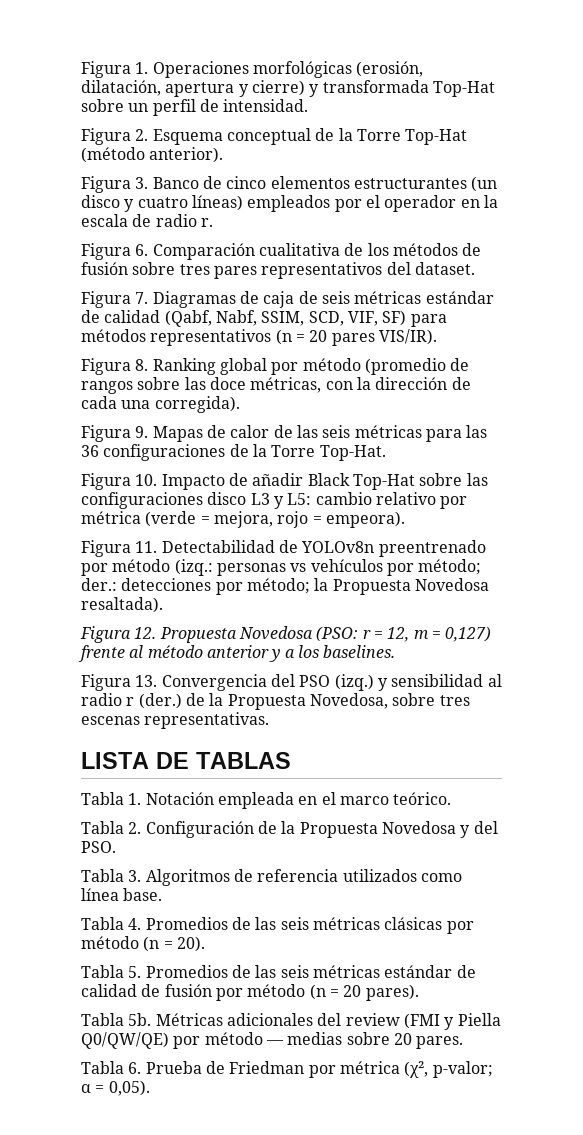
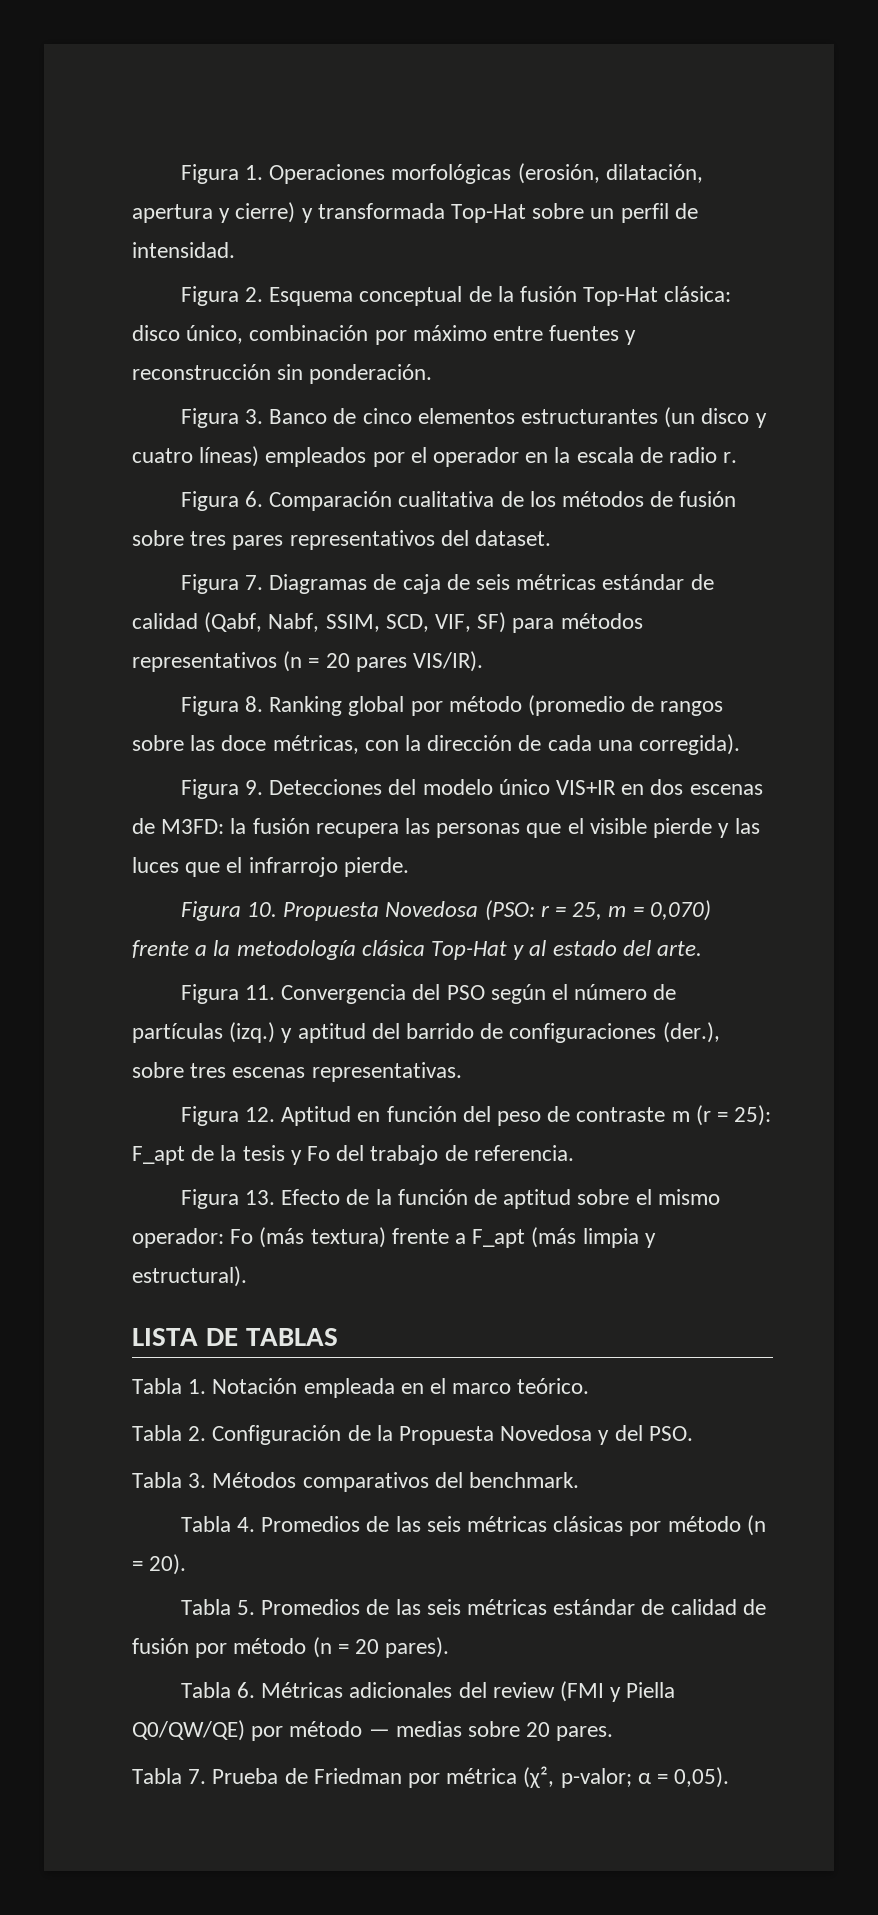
[356,129,468,145] [81,147,224,163] Torre Top-Hat (método anterior). -> [520,286,732,306] [132,325,637,345] [132,364,433,384] fusión Top-Hat clásica: disco único, combinación por máximo entre fuentes y reconstrucción sin ponderación.
[152,425,488,442] [81,444,386,461] [81,473,488,490] [81,492,468,509] [81,511,405,528] [81,540,486,557] [81,559,482,576] [81,578,489,595] [81,597,163,613] [80,626,157,643] Mapas de calor de las seis métricas para las 36 configuraciones de la Torre Top-Hat. // Figura 10. Impacto de añadir Black Top-Hat sobre las configuraciones disco L3 y L5: cambio relativo por métrica (verde = mejora, rojo = empeora). // Figura 11. Detectabilidad de YOLOv8n preentrenado por método (izq.: personas vs vehículos por método; der.: detecciones por método; la Propuesta Novedosa resaltada). // Figura 12. -> [269,779,763,795] [132,818,760,838] [132,857,409,877] [180,901,277,921] Detecciones del modelo único VIS+IR en dos escenas de M3FD: la fusión recupera las personas que el visible pierde y las luces que el infrarrojo pierde. // Figura 10.
[387,627,410,642] 12, -> [572,902,603,920] 25,
[445,626,492,642] [78,645,396,662] [81,674,158,691] 0,127) frente al método anterior y a los baselines. // Figura 13. -> [649,900,711,921] [132,940,703,960] [180,984,275,1004] 0,070) frente a la metodología clásica Top-Hat y al estado del arte. // Figura 11.
[334,674,502,691] [81,693,470,710] [81,712,270,729] (izq.) y sensibilidad al radio r (der.) de la Propuesta Novedosa, sobre tres escenas representativas. -> [490,984,677,1004] [132,1022,720,1043] [132,1062,462,1082] [180,1105,772,1126] [132,1145,574,1165] [180,1189,720,1209] [132,1227,656,1248] [132,1266,247,1287] según el número de partículas (izq.) y aptitud del barrido de configuraciones (der.), sobre tres escenas representativas. // Figura 12. Aptitud en función del peso de contraste m (r = 25): F_apt de la tesis y Fo del trabajo de referencia. // Figura 13. Efecto de la función de aptitud sobre el mismo operador: Fo (más textura) frente a F_apt (más limpia y estructural).
[145,869,462,886] [81,888,163,901] Algoritmos de referencia utilizados como línea base. -> [212,1472,580,1492] Métodos comparativos del benchmark.
[128,1013,152,1026] 5b. -> [236,1682,255,1698] 6.
[128,1062,142,1074] 6. -> [188,1769,207,1784] 7.

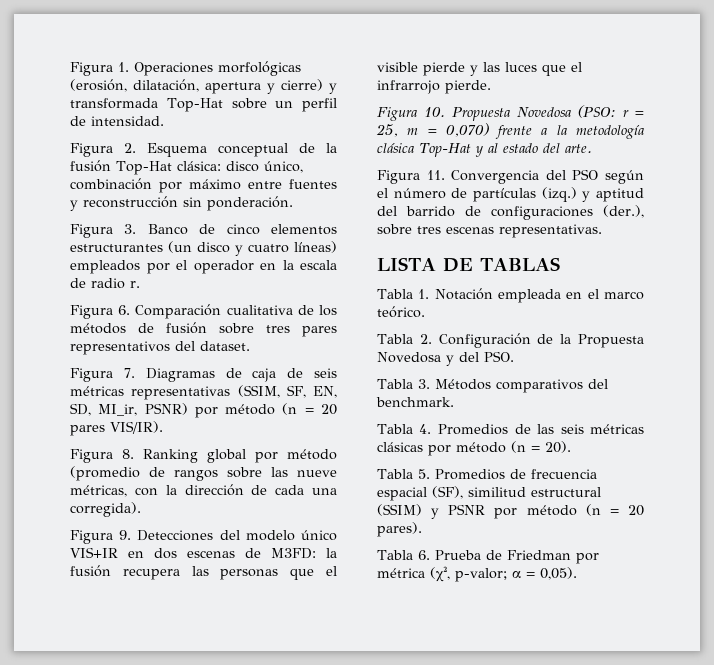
[602,574,714,590] [132,612,643,633] [132,652,277,672] estándar de calidad (Qabf, Nabf, SSIM, SCD, VIF, SF) para métodos representativos -> [131,385,337,400] [70,403,276,418] representativas (SSIM, SF, EN, SD, MI_ir, PSNR) por método
[221,735,267,751] doce -> [297,470,337,477] nueve
[180,1105,772,1126] [132,1145,574,1165] [180,1189,720,1209] [132,1227,656,1248] [132,1266,247,1287] // Figura 12. Aptitud en función del peso de contraste m (r = 25): F_apt de la tesis y Fo del trabajo de referencia. // Figura 13. Efecto de la función de aptitud sobre el mismo operador: Fo (más textura) frente a F_apt (más limpia y estructural). -> (602, 231) none
[395,1599,766,1615] [132,1638,189,1654] las seis métricas estándar de calidad de fusión -> [530,469,597,479] [377,486,601,501] [377,504,486,519] frecuencia espacial (SF), similitud estructural (SSIM) y PSNR
[261,1681,676,1702] [132,1720,614,1741] [132,1768,207,1784] Métricas adicionales del review (FMI y Piella Q0/QW/QE) por método — medias sobre 20 pares. // Tabla 7. -> (430, 555) none

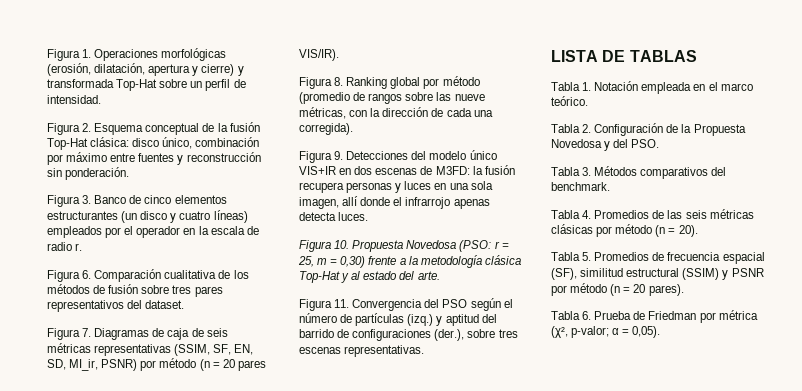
[191,566,337,580] [377,62,582,76] [377,80,491,94] las personas que el visible pierde y las luces que el infrarrojo pierde. -> [346,181,493,193] [299,196,490,209] [299,212,369,221] personas y luces en una sola imagen, allí donde el infrarrojo apenas detecta luces.
[445,123,489,137] 0,070) -> [340,256,366,268] 0,30)

